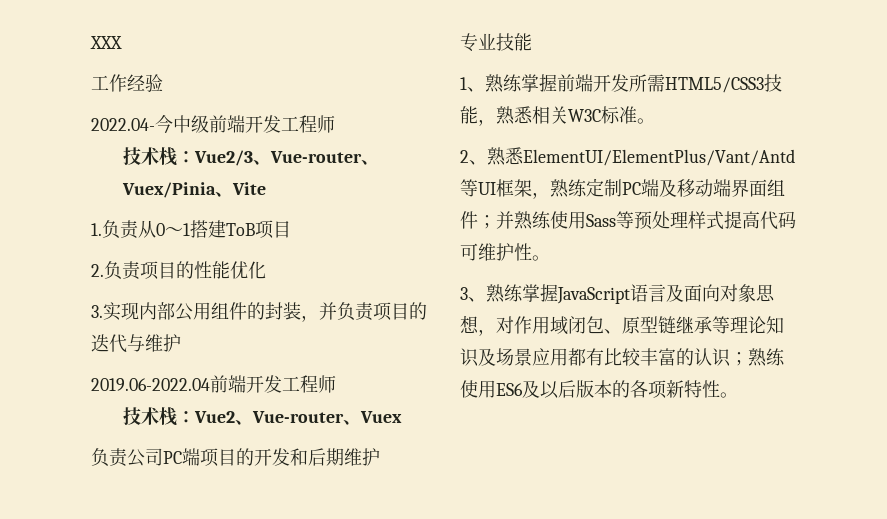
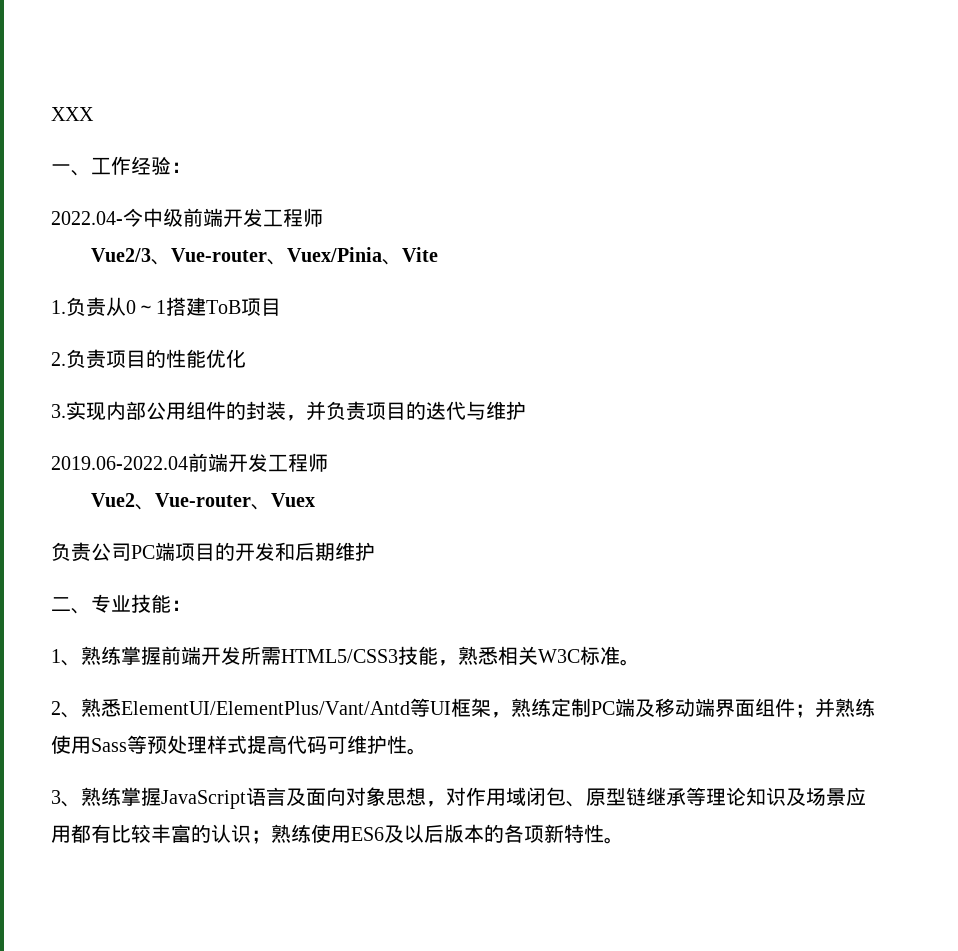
(122, 42) none -> [51,164,91,176] 一、
(163, 83) none -> [171,162,191,173] ：
[123,147,196,166] 技术栈： -> (323, 217) none
[123,407,196,426] 技术栈： -> (328, 462) none
(380, 457) none -> [51,597,91,614] 二、
(532, 42) none -> [171,600,191,611] ：

